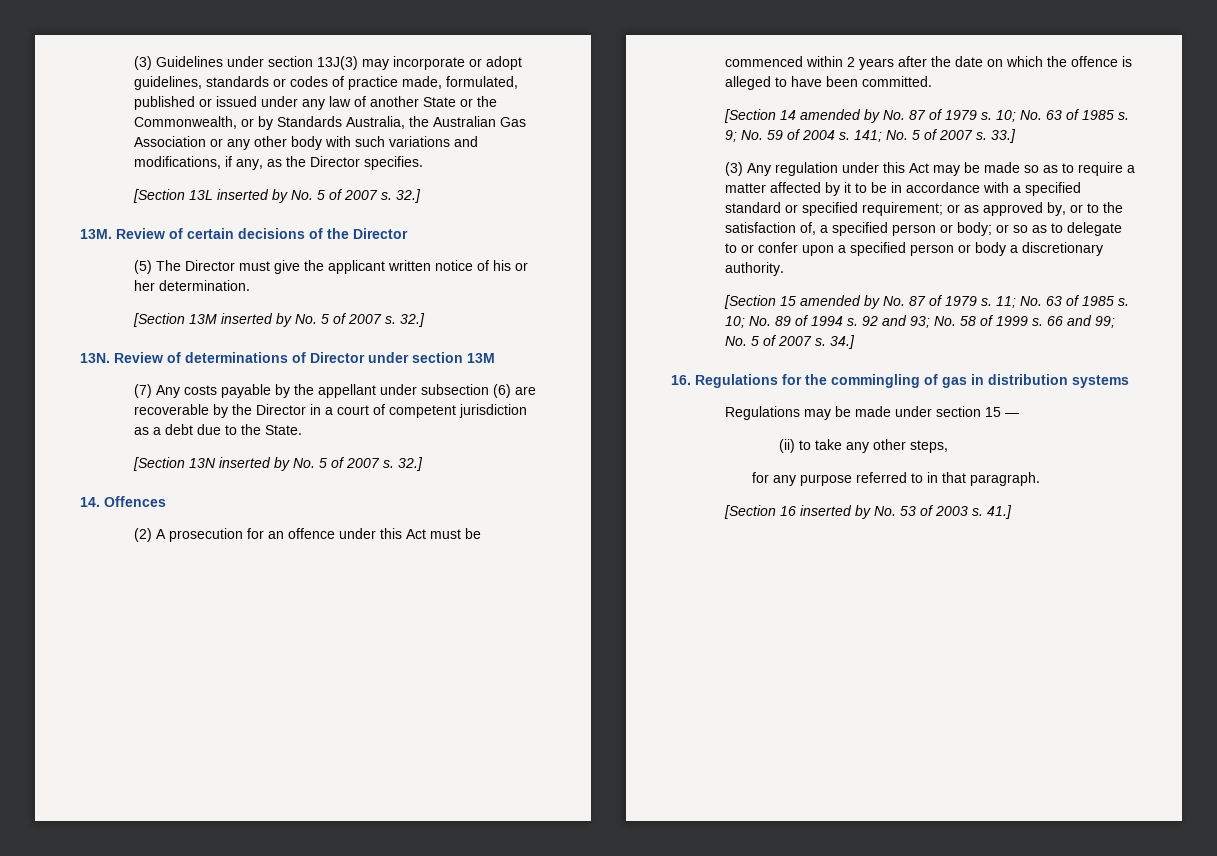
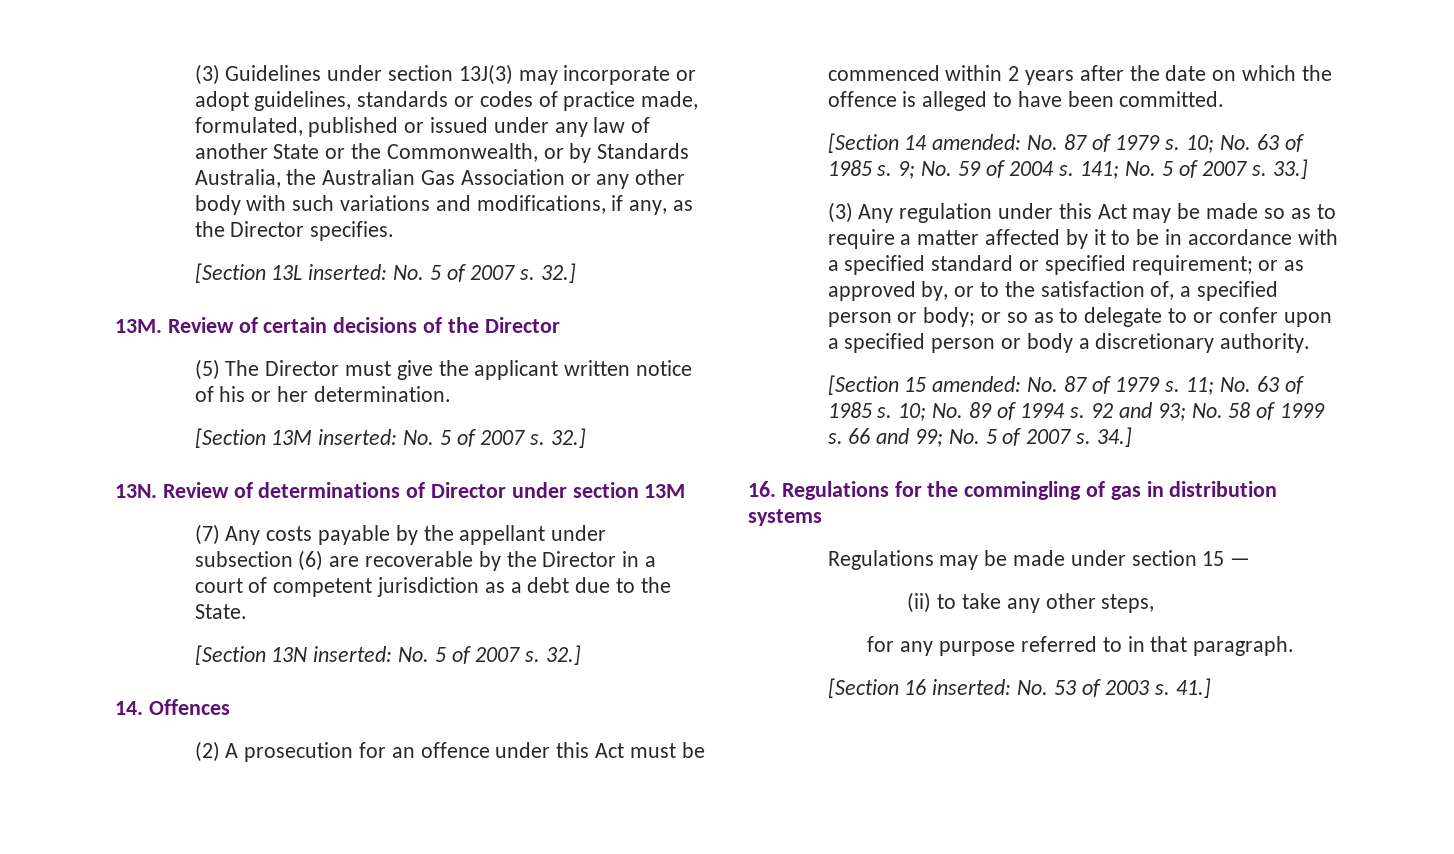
[217,189,289,203] inserted by -> [308,264,388,280] inserted:
[221,313,293,327] inserted by -> [318,429,398,445] inserted:
[219,457,291,471] inserted by -> [313,646,393,662] inserted:
[800,109,881,123] amended by -> [932,134,1022,150] amended:
[800,295,881,309] amended by -> [932,376,1022,392] amended:
[800,505,872,519] inserted by -> [932,679,1012,695] inserted:

